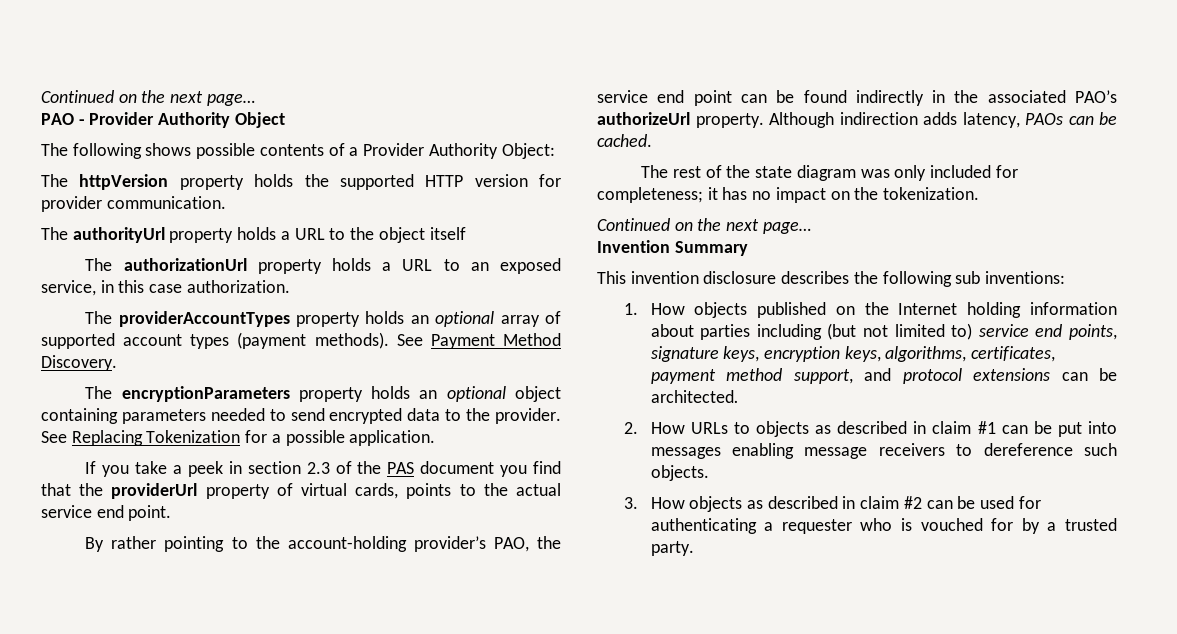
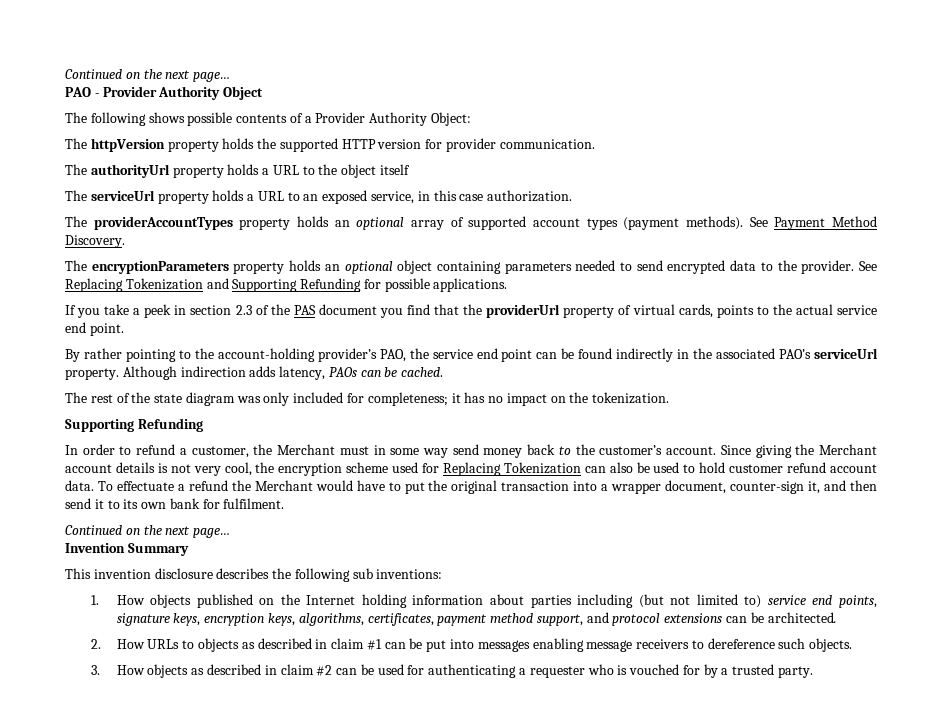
[123,258,247,271] authorizationUrl -> [90,190,155,201] serviceUrl
[245,430,436,446] for a possible application. -> [206,278,508,292] and Supporting Refunding for possible applications.
[597,112,690,125] authorizeUrl -> [814,348,879,359] serviceUrl
(980, 193) none -> [65,418,203,432] [65,444,878,458] [65,462,878,476] [65,480,878,494] [65,498,285,509] // Supporting Refunding // In order to refund a customer, the Merchant must in some way send money back to the customer’s account. Since giving the Merchant account details is not very cool, the encryption scheme used for Replacing Tokenization can also be used to hold customer refund account data. To effectuate a refund the Merchant would have to put the original transaction into a wrapper document, counter-sign it, and then send it to its own bank for fulfilment.

